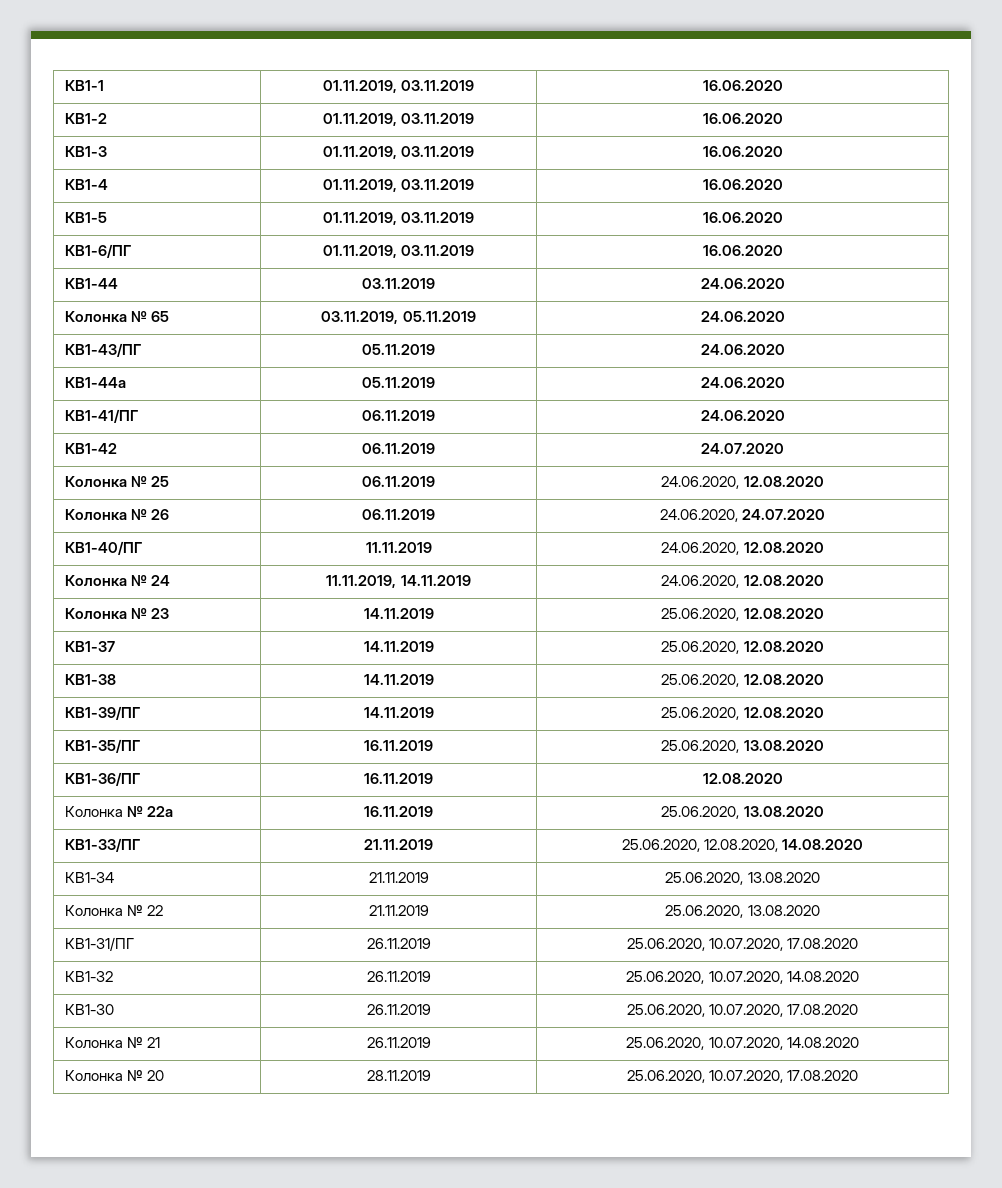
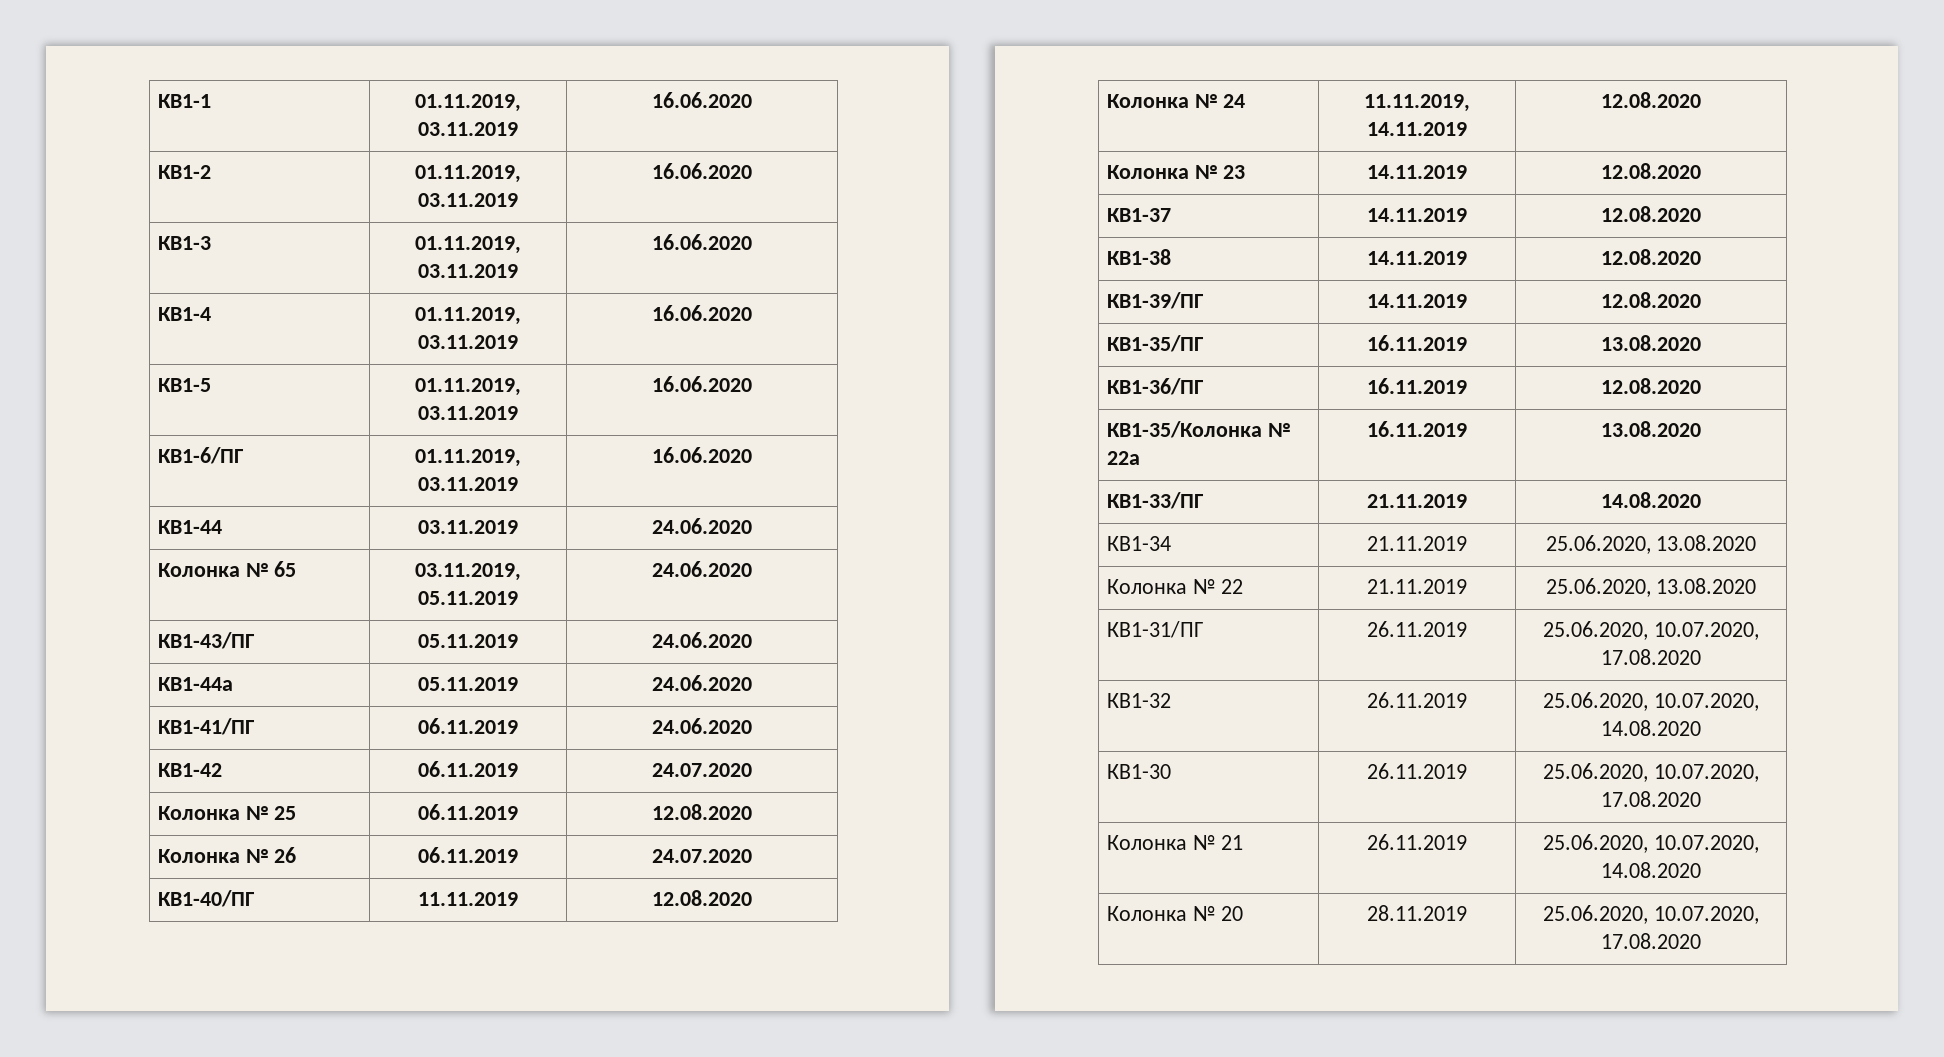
[661,476,740,489] 24.06.2020, -> (518, 812) none
[659,509,738,522] 24.06.2020, -> (518, 855) none
[661,542,740,555] 24.06.2020, -> (518, 899) none
[661,575,740,588] 24.06.2020, -> (1467, 129) none
[661,608,740,621] 25.06.2020, -> (1467, 172) none
[661,641,740,654] 25.06.2020, -> (1467, 215) none
[661,674,740,687] 25.06.2020, -> (1467, 258) none
[661,707,740,720] 25.06.2020, -> (1467, 301) none
[661,740,740,753] 25.06.2020, -> (1467, 343) none
[65,806,124,817] Колонка -> [1106,421,1262,438] КВ1-35/Колонка
[661,806,740,819] 25.06.2020, -> (1467, 429) none
[621,839,778,852] 25.06.2020, 12.08.2020, -> (1467, 501) none

